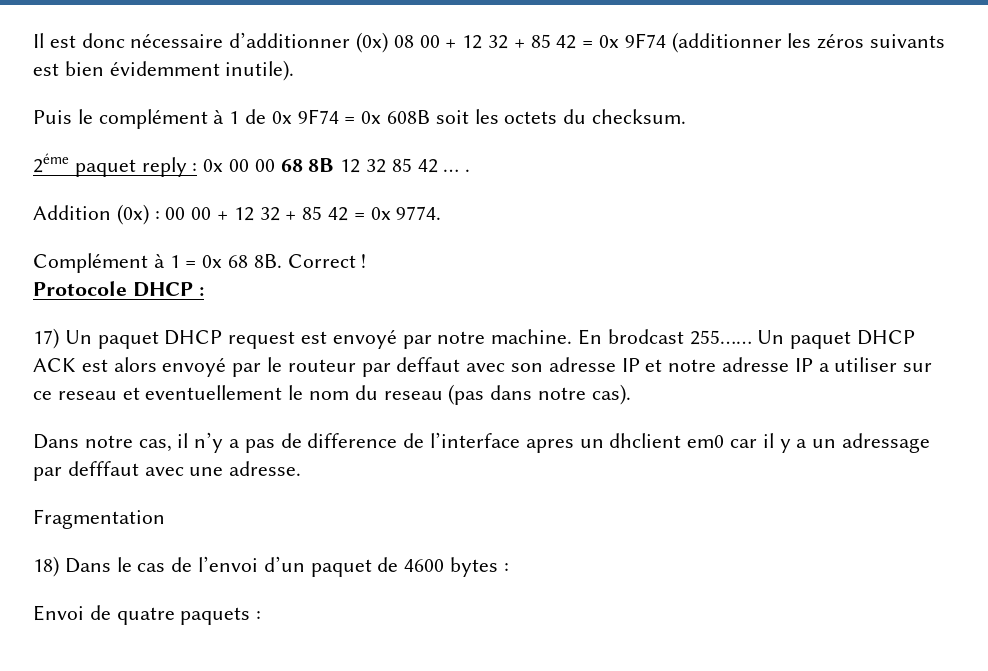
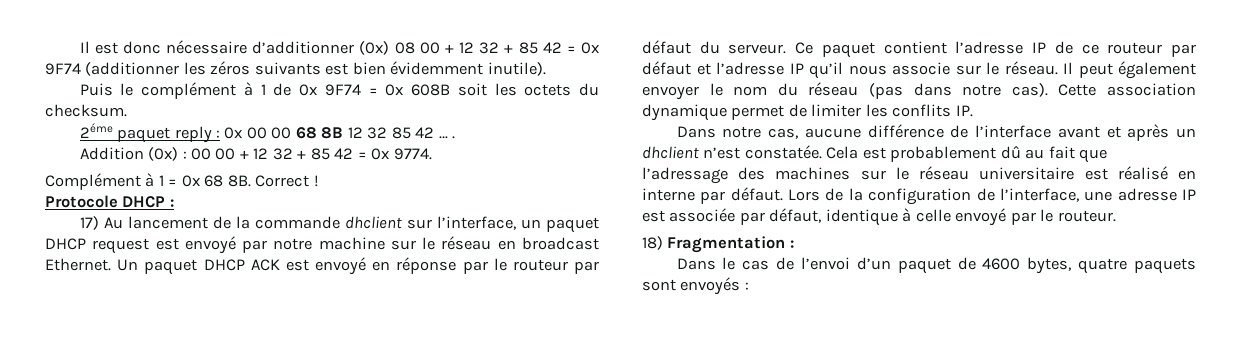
[64,330,92,344] Un -> [103,216,541,230] Au lancement de la commande dhclient sur l’interface, un
[491,329,752,345] machine. En brodcast 255…… -> [318,236,599,250] [45,258,111,271] machine sur le réseau en broadcast Ethernet.
[113,357,227,377] alors envoyé -> [314,257,457,275] envoyé en réponse
[396,357,933,372] [33,385,283,400] deffaut avec son adresse IP et notre adresse IP a utiliser sur ce reseau et eventuellement -> [642,40,1196,58] [642,61,1196,79] [642,86,699,100] défaut du serveur. Ce paquet contient l’adresse IP de ce routeur par défaut et l’adresse IP qu’il nous associe sur le réseau. Il peut également envoyer
[383,391,443,400] reseau -> [808,82,859,96] réseau
[33,432,931,453] [33,461,302,481] [33,509,165,529] // Dans notre cas, il n’y a pas de difference de l’interface apres un dhclient em0 car il y a un adressage par defffaut avec une adresse. // Fragmentation -> [1058,83,1196,96] [642,104,973,121] [676,124,1196,141] [642,145,1108,163] [642,166,1196,184] [642,187,1196,205] [642,208,1116,226] Cette association dynamique permet de limiter les conflits IP. // Dans notre cas, aucune différence de l’interface avant et après un dhclient n’est constatée. Cela est probablement dû au fait que l’adressage des machines sur le réseau universitaire est réalisé en interne par défaut. Lors de la configuration de l’interface, une adresse IP est associée par défaut, identique à celle envoyé par le routeur.
(59, 566) none -> [667,236,794,253] Fragmentation : //
[450,557,509,577] [33,605,251,625] bytes : // Envoi de quatre paquets -> [1027,257,1196,274] [642,277,741,295] bytes, quatre paquets sont envoyés

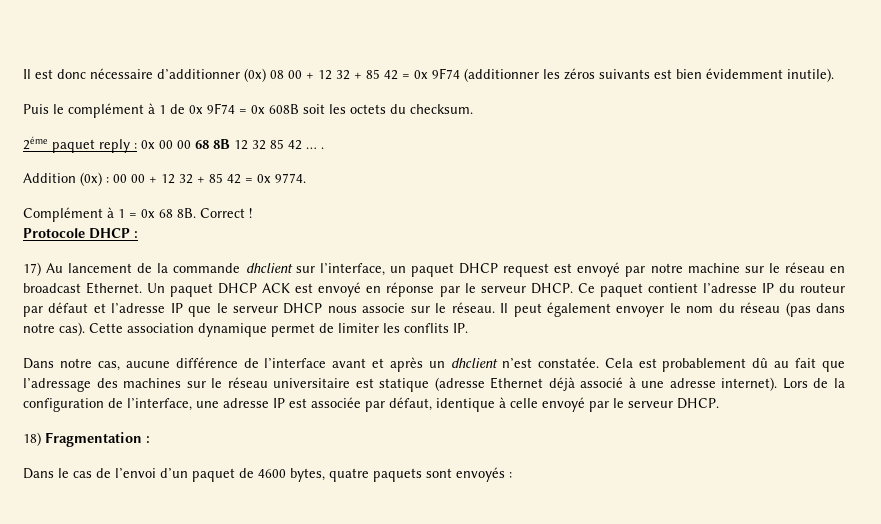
[512,259,599,274] [642,40,787,54] routeur par défaut du serveur. -> [480,283,573,294] serveur DHCP.
[1054,41,1099,54] de ce -> [778,283,795,293] du
[809,62,843,79] qu’il -> [188,303,323,317] que le serveur DHCP
[1117,166,1196,180] [642,187,783,204] réalisé en interne par défaut. -> [379,377,778,392] statique (adresse Ethernet déjà associé à une adresse internet).
[1057,210,1116,222] routeur. -> [628,398,719,409] serveur DHCP.

